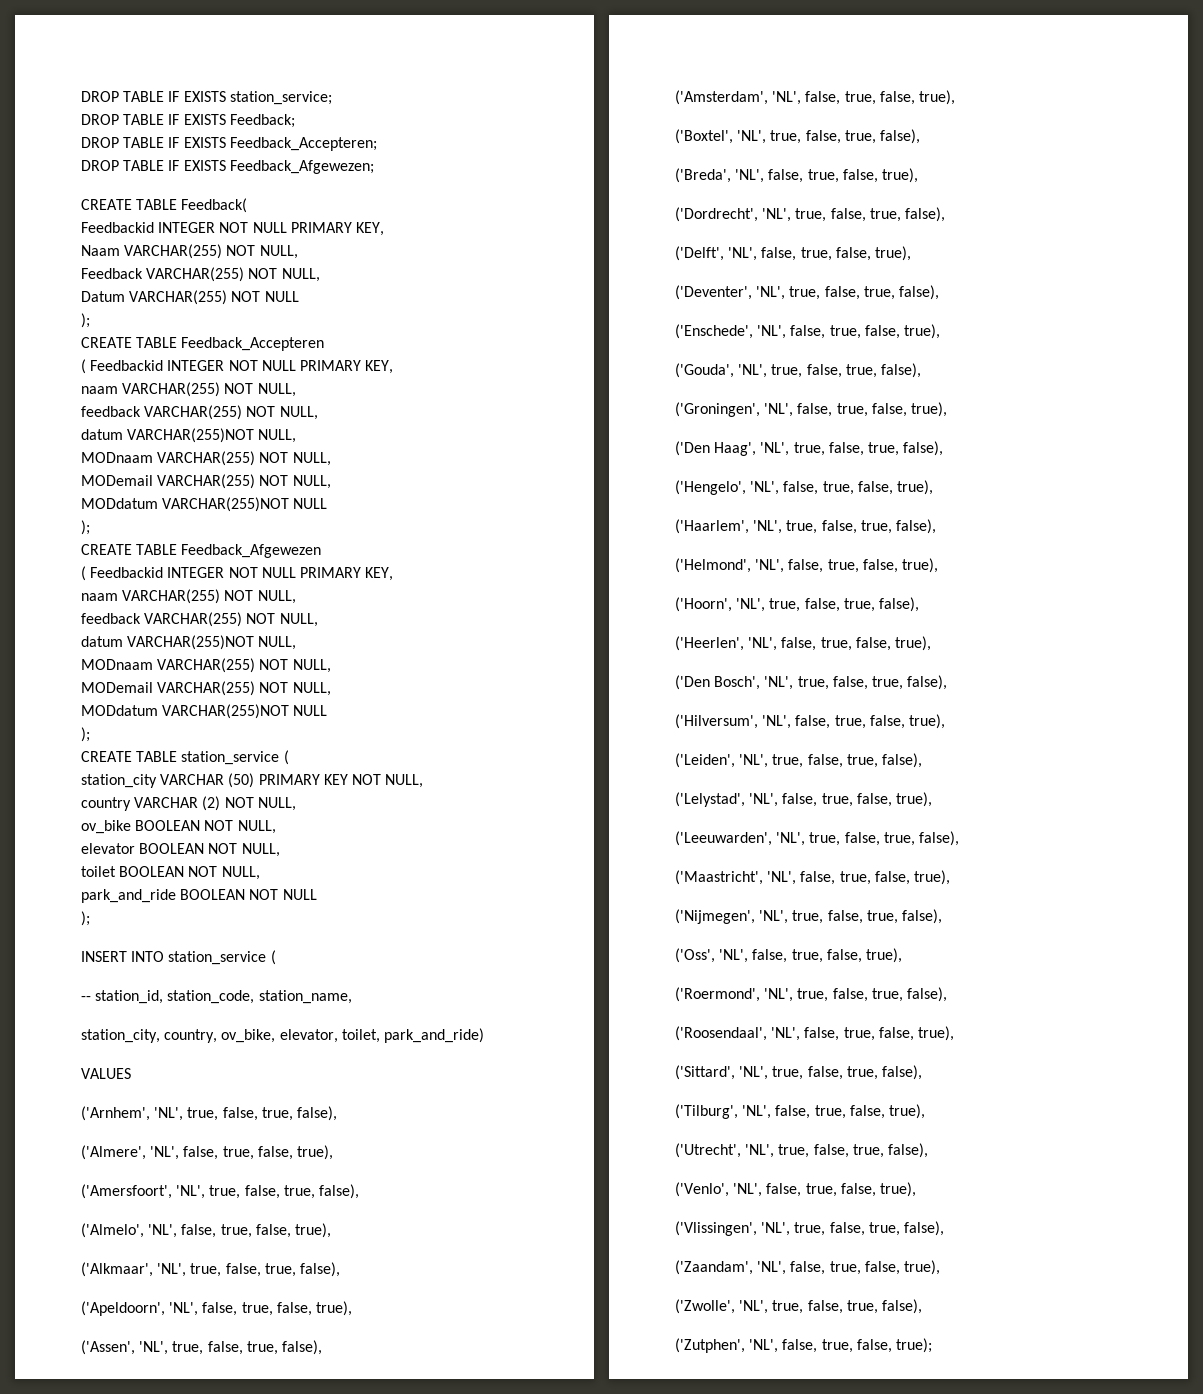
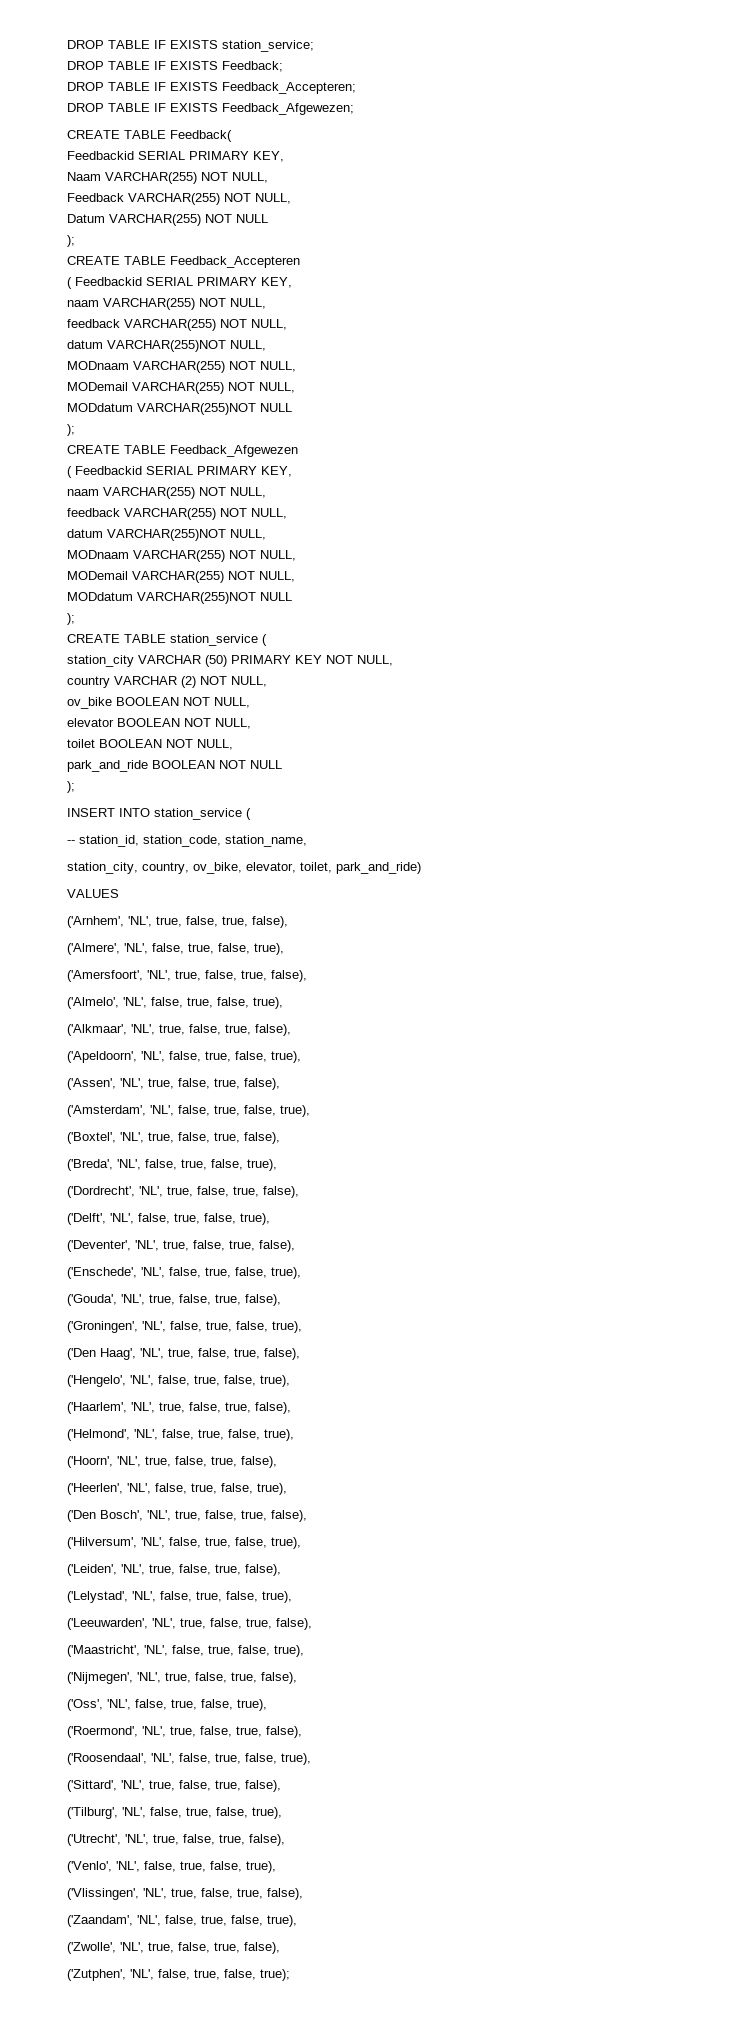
[158,222,287,233] INTEGER NOT NULL -> [138,151,185,160] SERIAL
[167,360,296,371] INTEGER NOT NULL -> [146,277,193,286] SERIAL
[167,567,296,578] INTEGER NOT NULL -> [146,466,193,475] SERIAL

